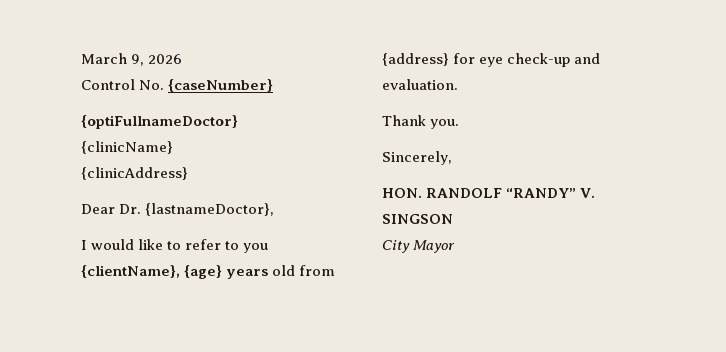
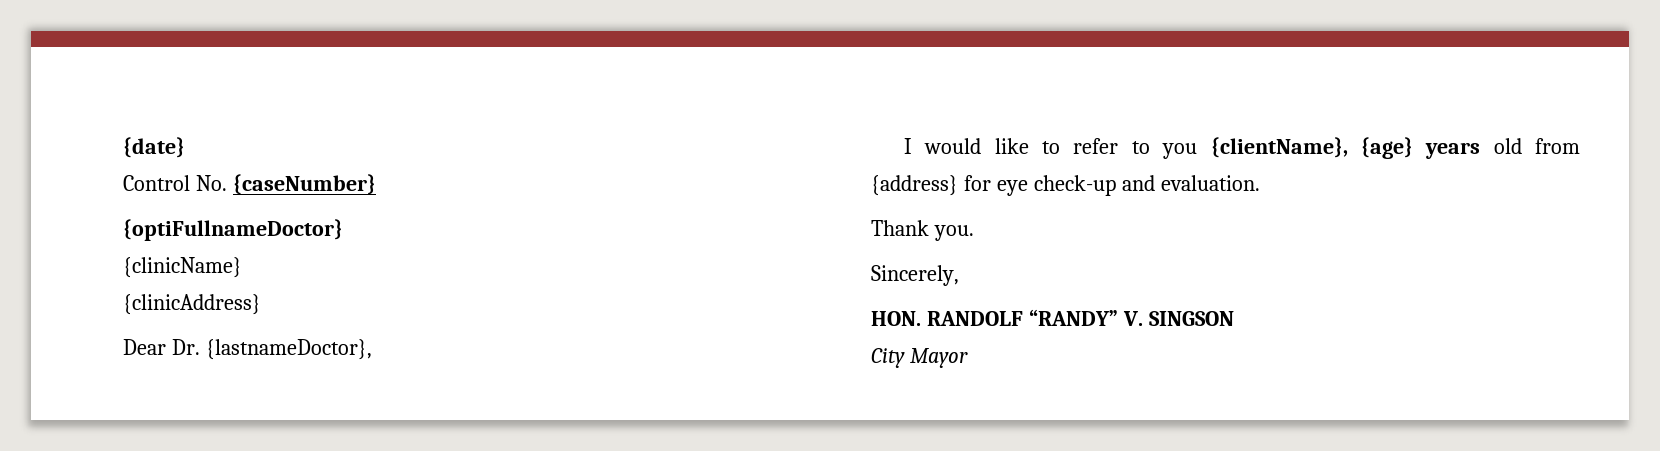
[81,53,183,66] March 9, 2026 -> [123,137,185,158] {date}

